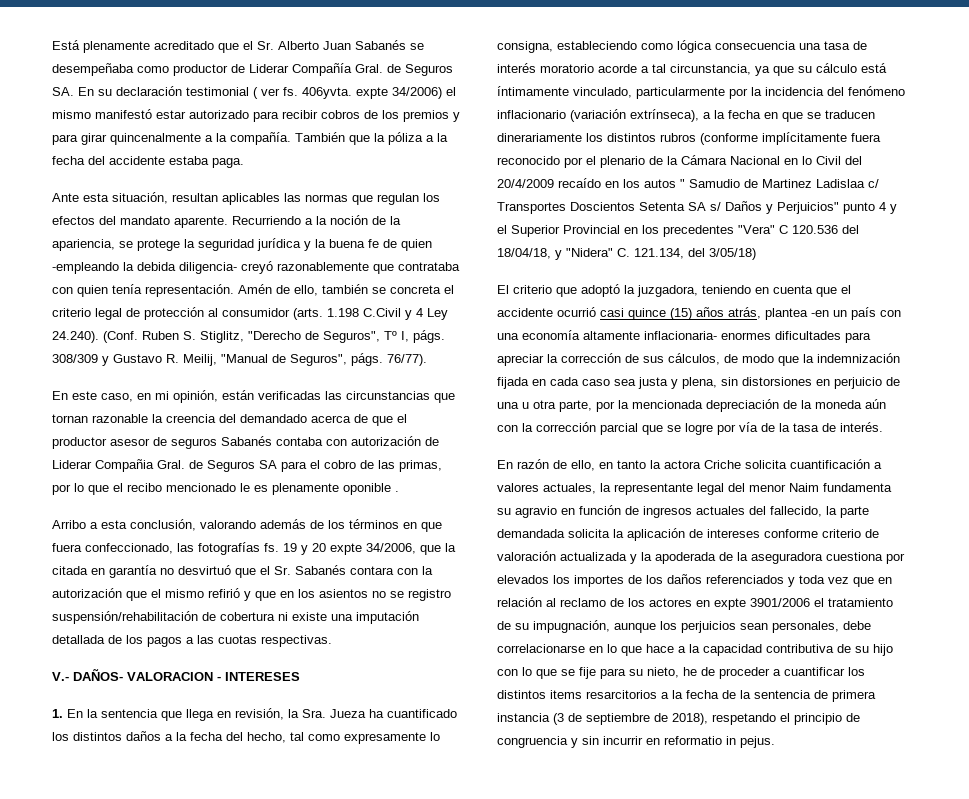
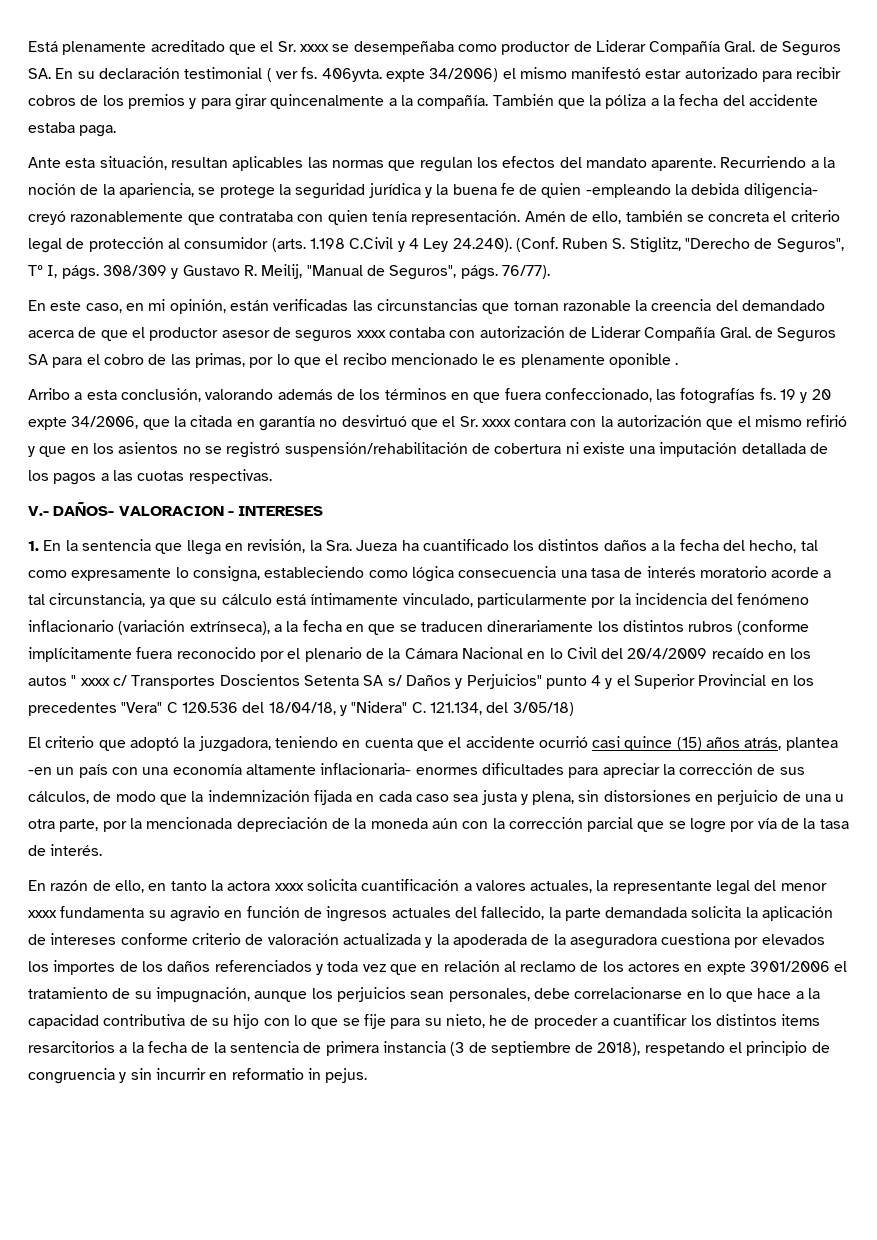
[278,40,406,50] Alberto Juan Sabanés -> [299,44,329,52] xxxx
[221,436,272,446] Sabanés -> [356,330,386,338] xxxx
[95,459,154,472] Compañia -> [644,327,716,341] Compañía
[295,565,346,575] Sabanés -> [481,419,511,427] xxxx
[408,589,451,601] registro -> [226,442,281,458] registró
[689,179,865,188] Samudio de Martinez Ladislaa -> [80,678,110,686] xxxx
[704,460,741,469] Criche -> [274,883,304,891] xxxx
[789,483,819,492] Naim -> [28,910,57,918] xxxx

